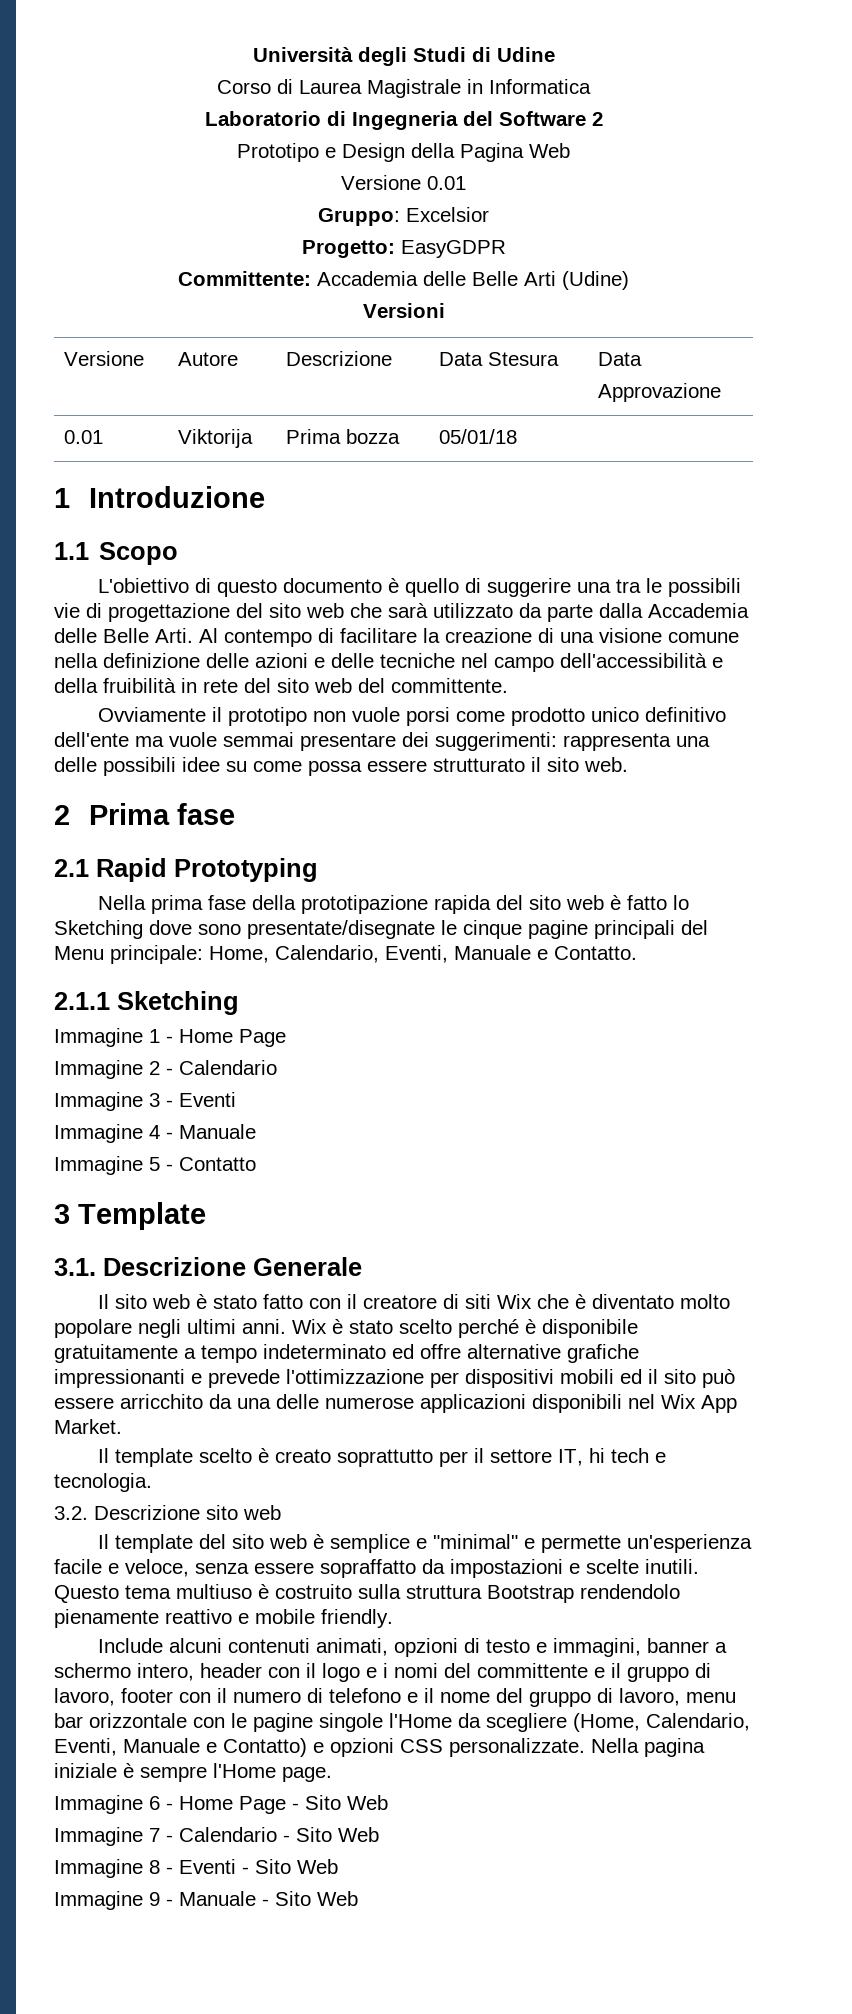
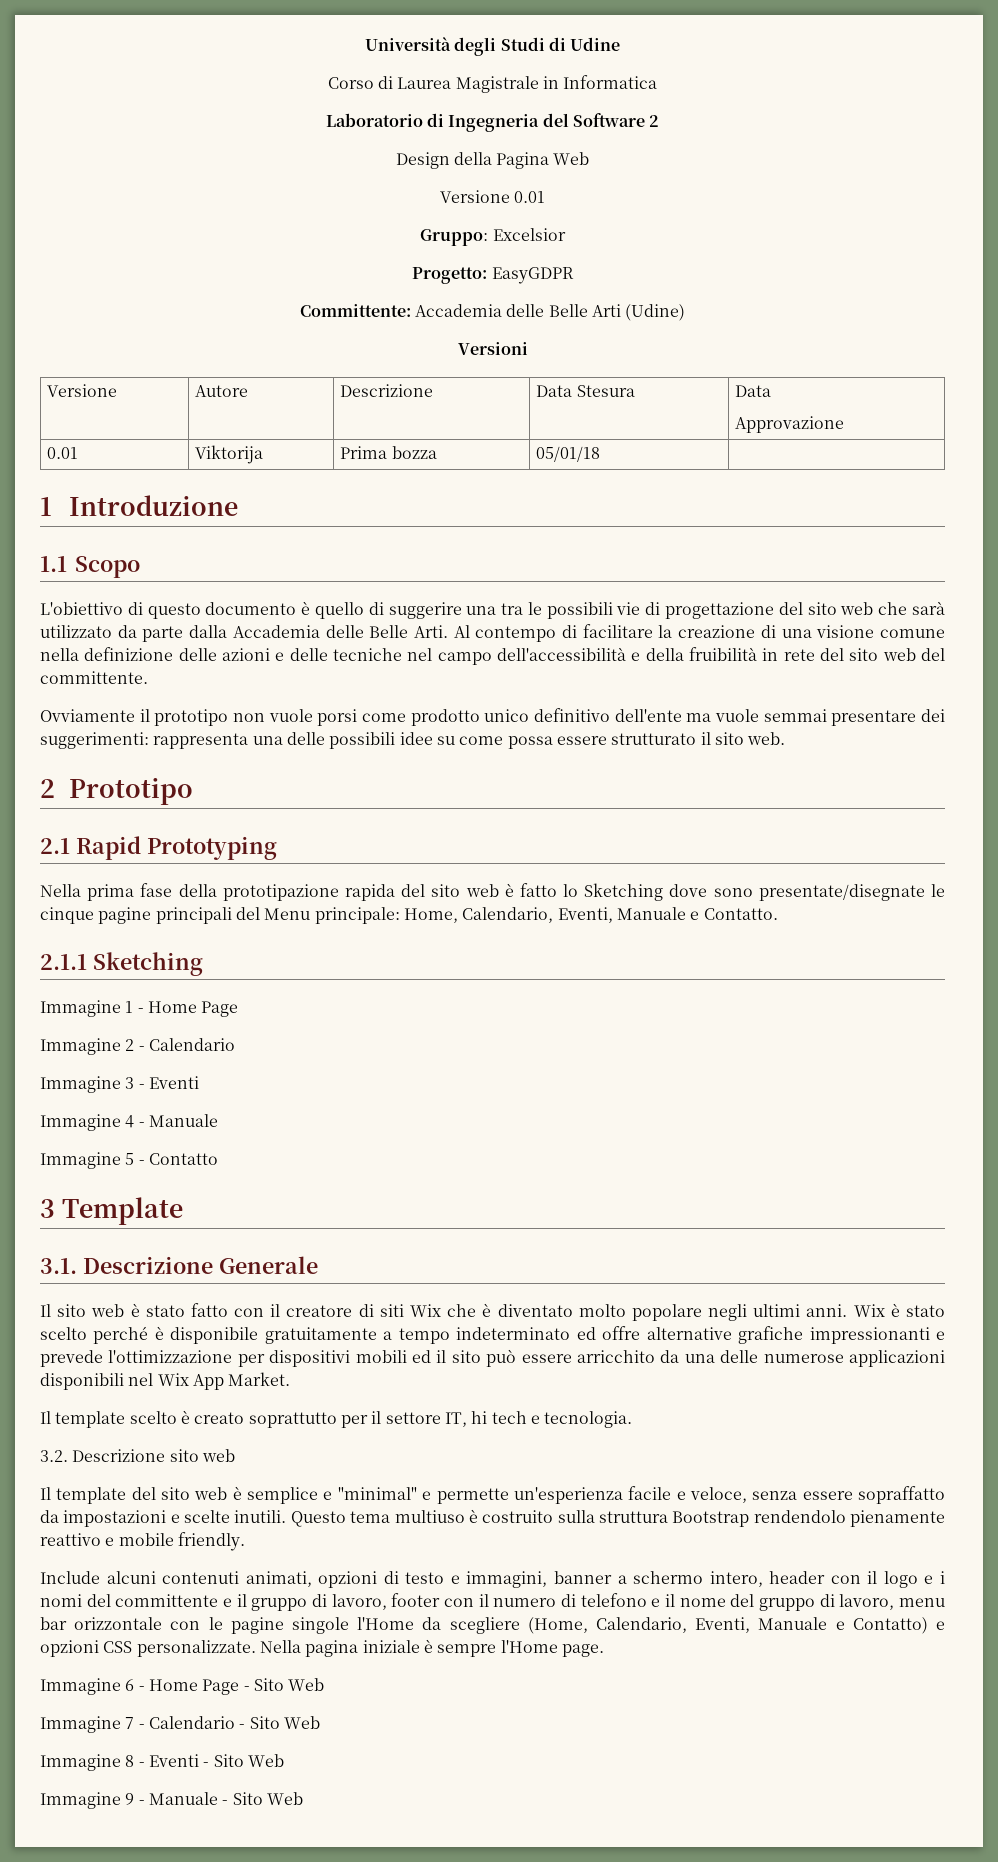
[237,143,336,162] Prototipo e -> (660, 121) none
[88,803,235,825] Prima fase -> [69,778,194,805] Prototipo

